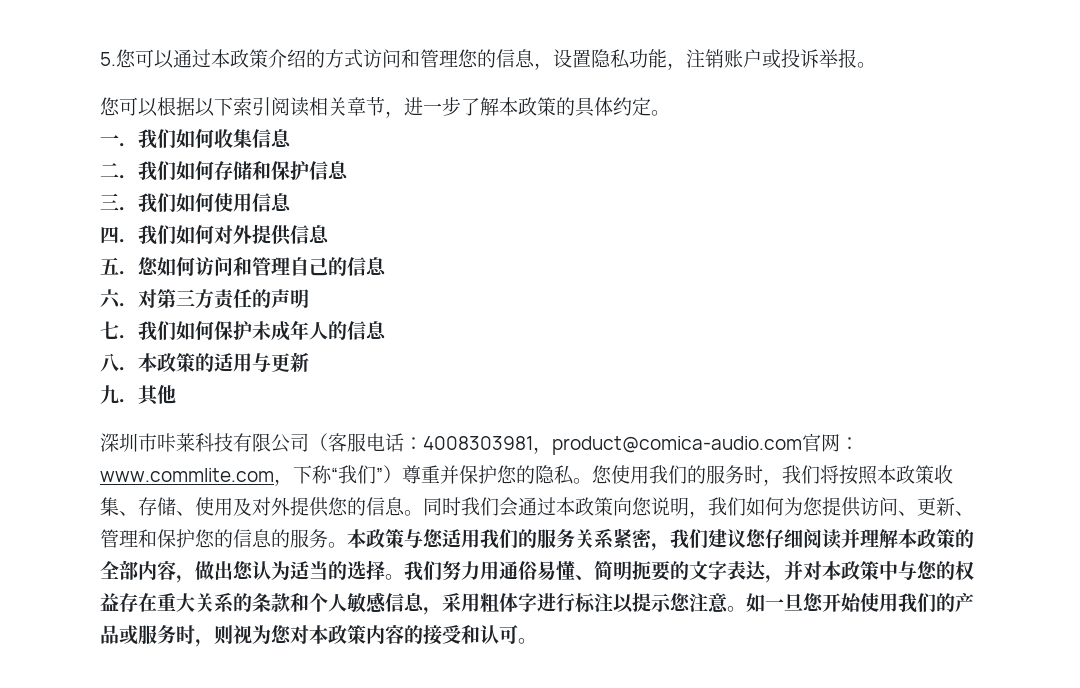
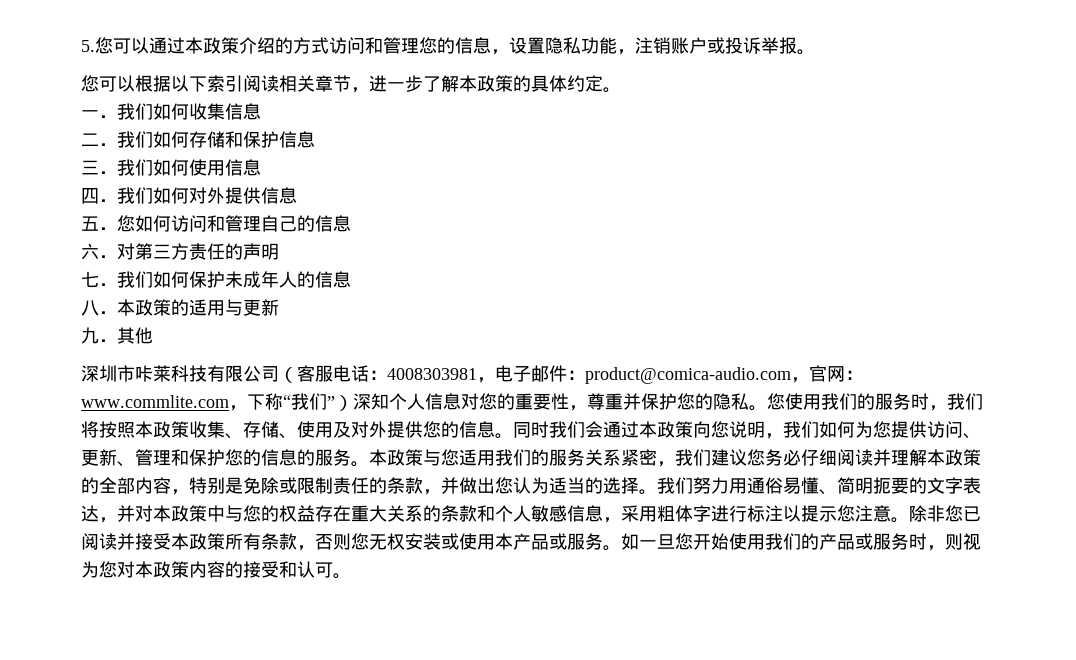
[552,436,802,455] product@comica-audio.com -> [495,365,809,384] 电子邮件：product@comica-audio.com，
(402, 474) none -> [353,393,587,411] 深知个人信息对您的重要性，
(767, 538) none -> [765,449,801,466] 务必
(195, 579) none -> [189,477,459,495] 特别是免除或限制责任的条款，并
(746, 609) none -> [909,505,981,522] [81,533,621,551] 除非您已阅读并接受本政策所有条款，否则您无权安装或使用本产品或服务。

